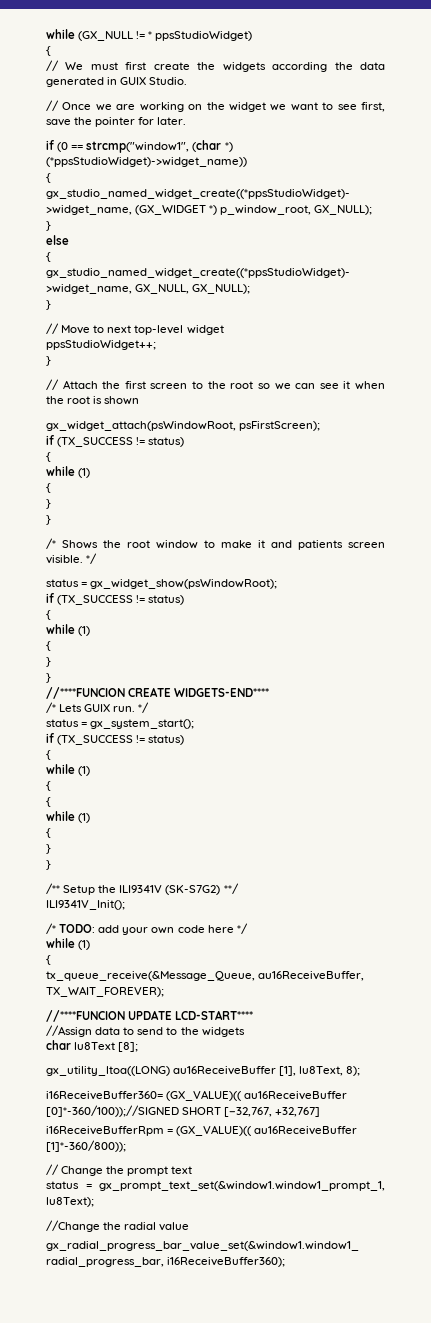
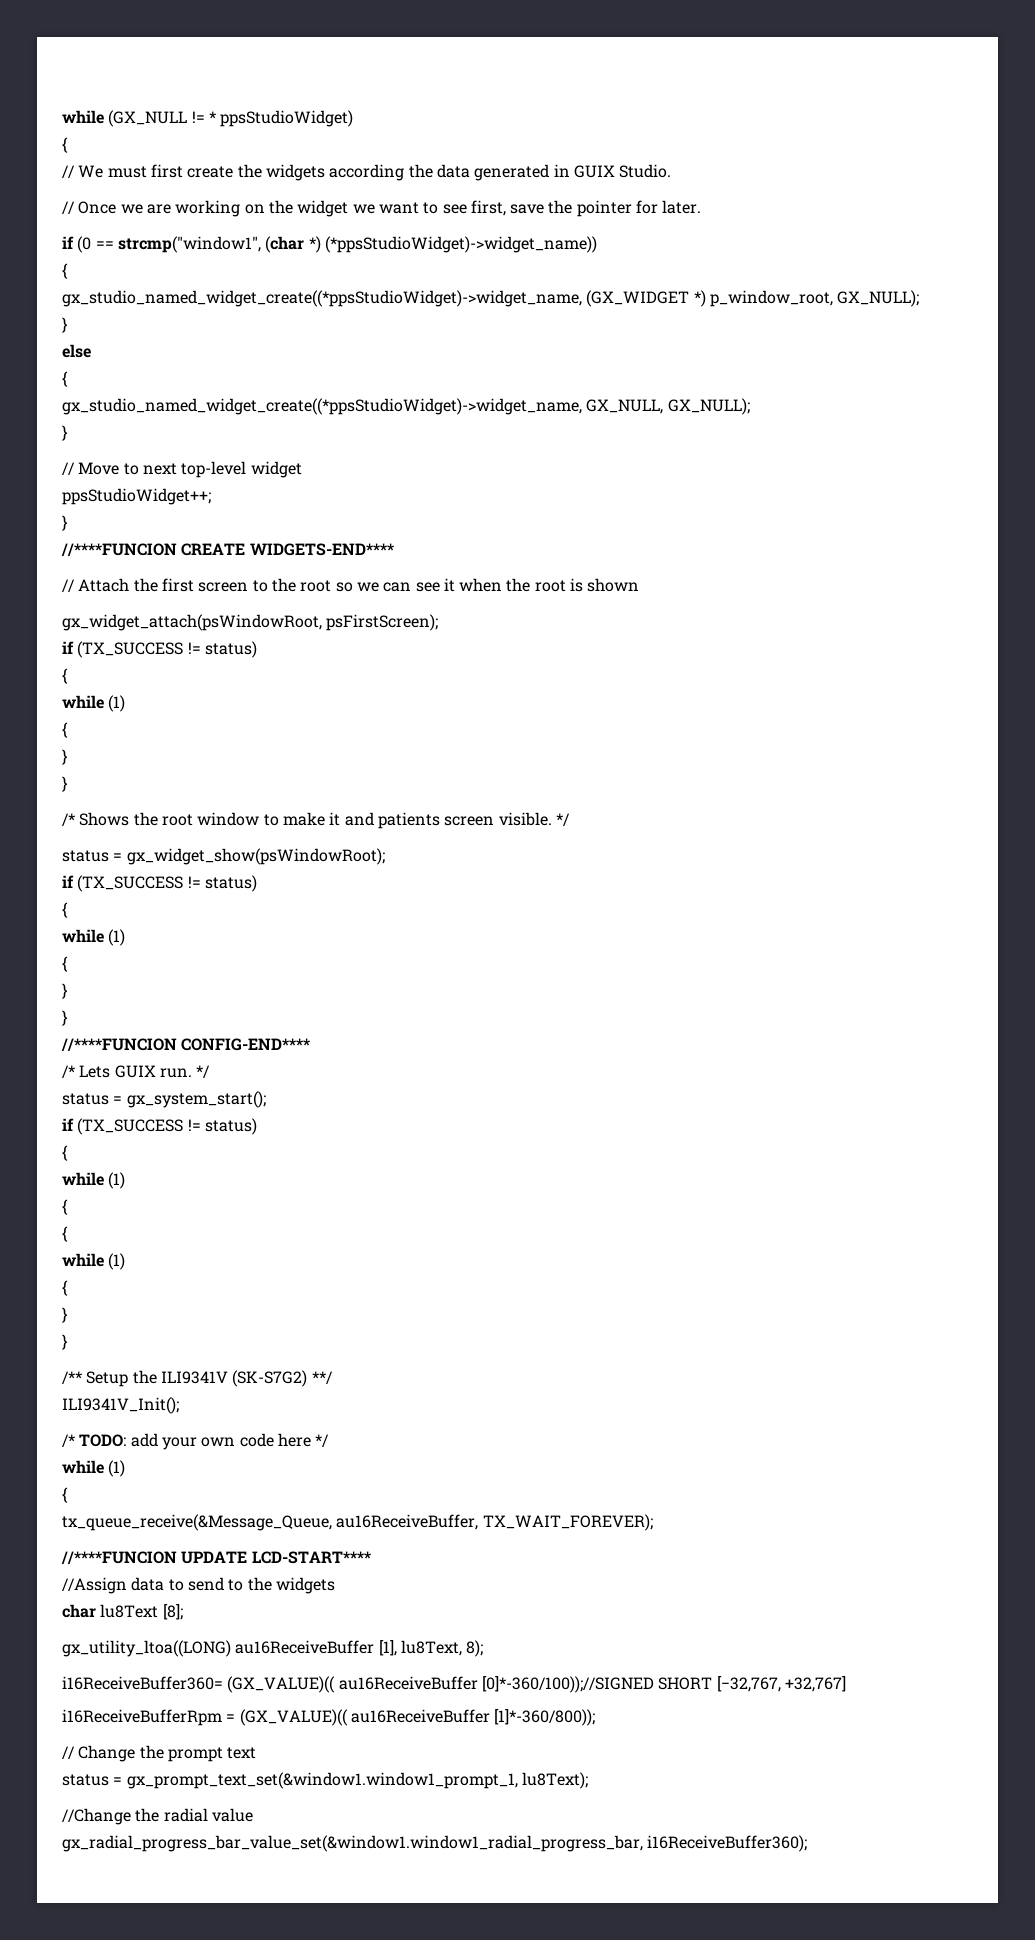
(51, 361) none -> [61,543,394,556] // //****FUNCION CREATE WIDGETS-END****
[128,687,270,697] CREATE WIDGETS-END**** -> [181,1038,311,1051] CONFIG-END****

